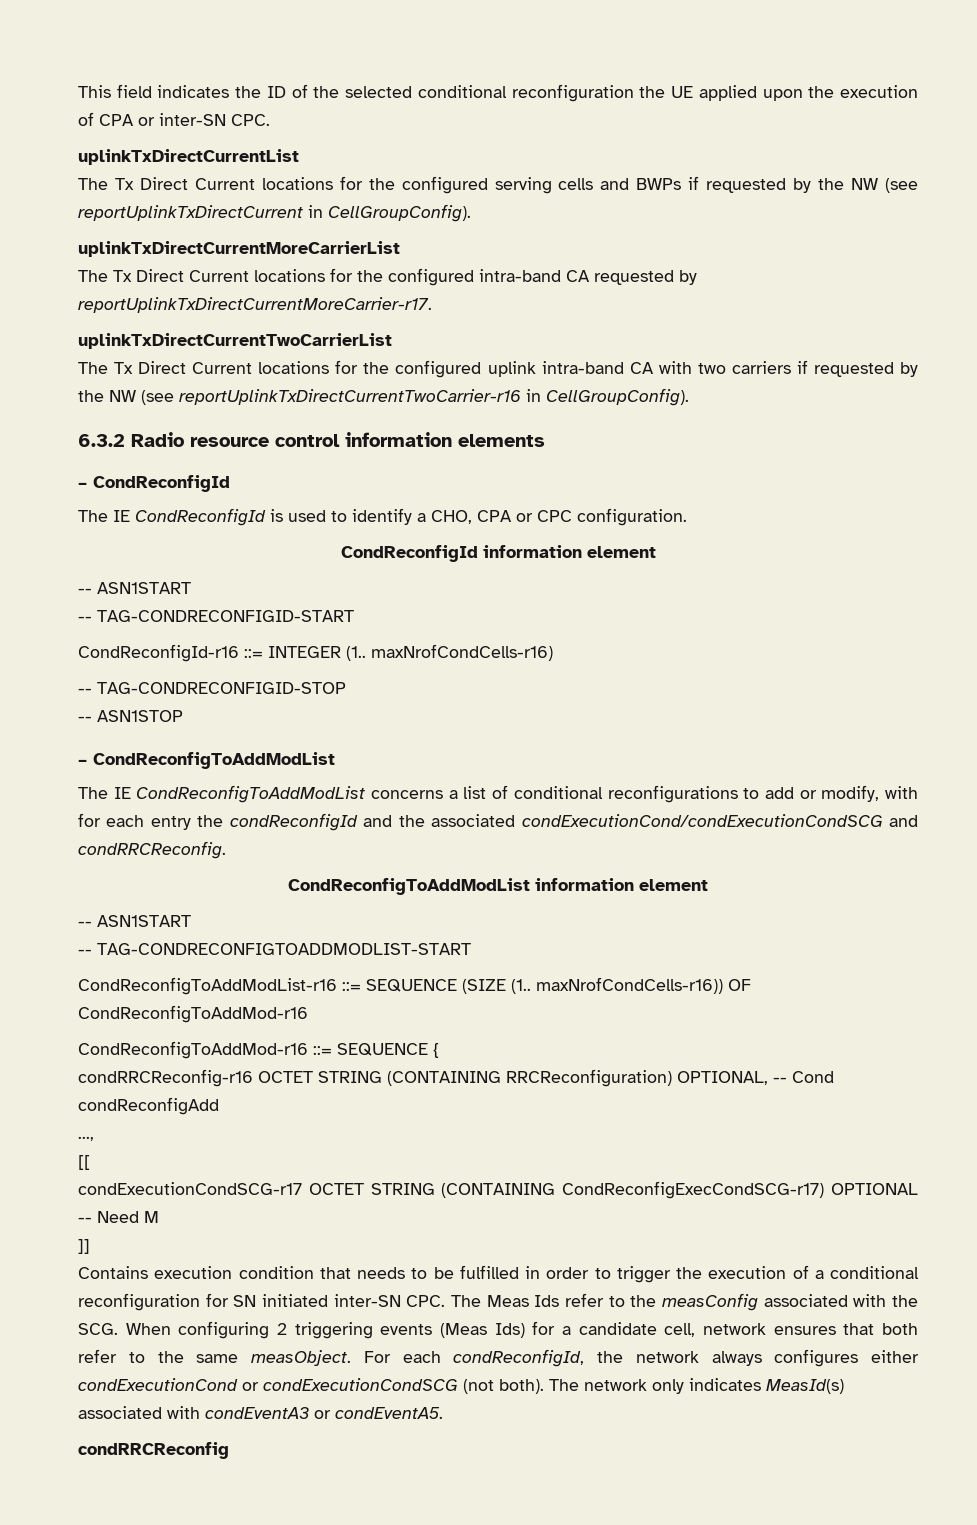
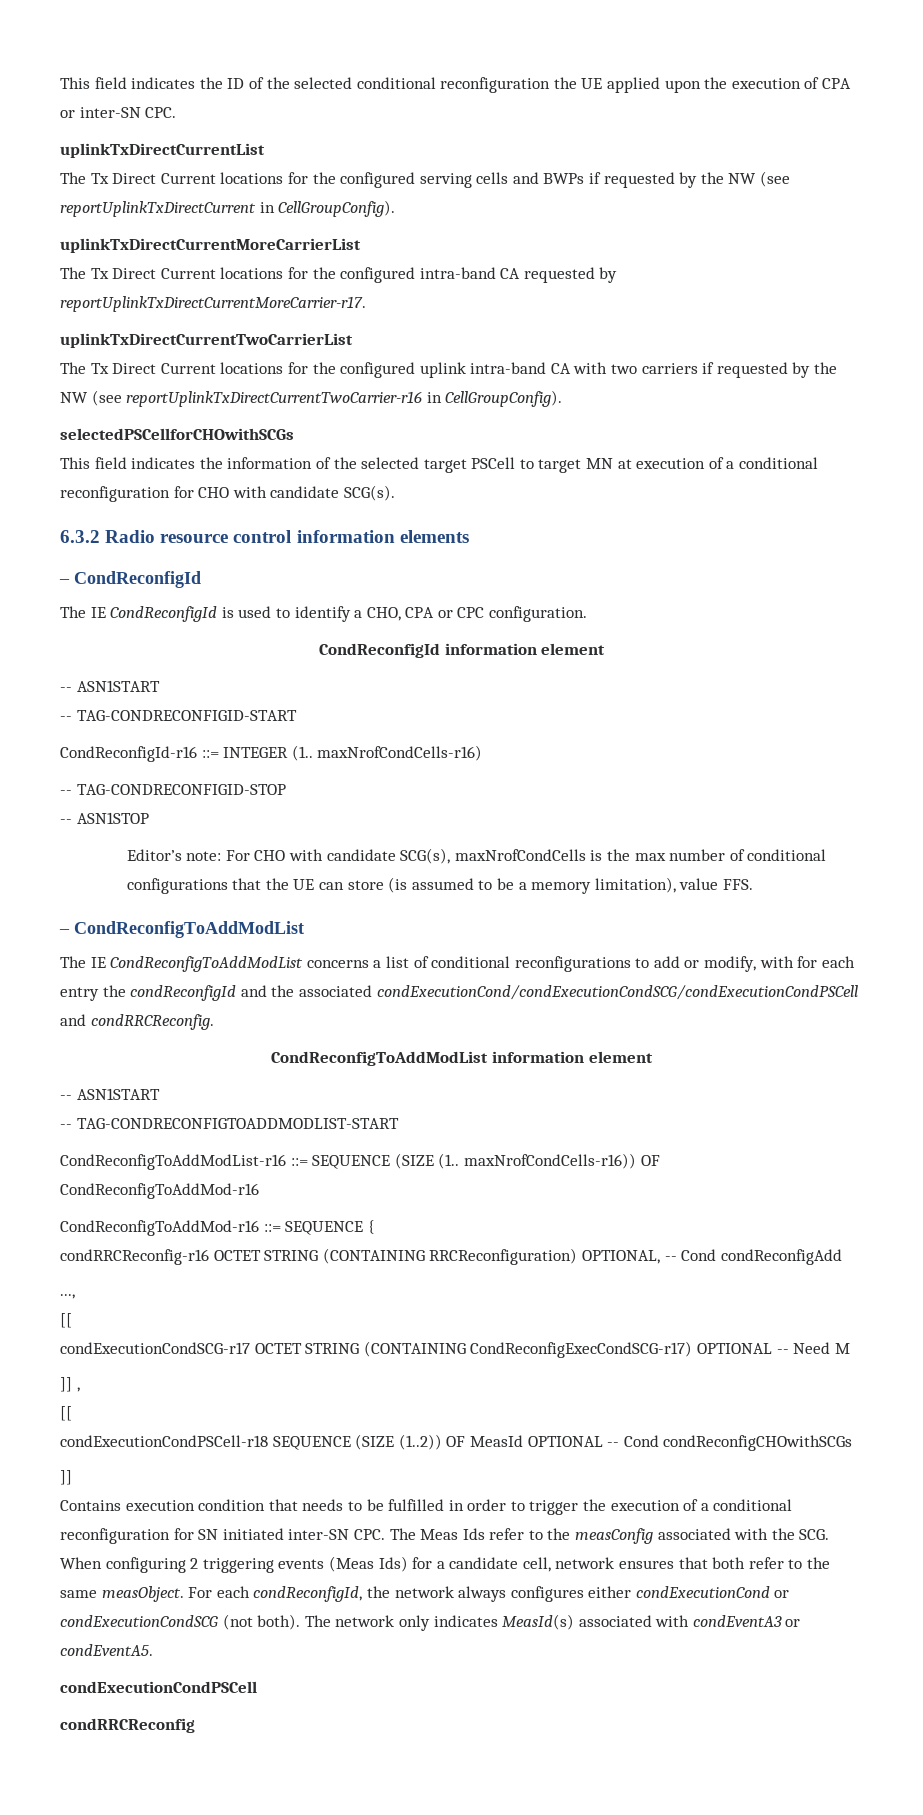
(689, 397) none -> [60,428,294,440] [60,457,819,473] [60,485,395,502] // selectedPSCellforCHOwithSCGs // This field indicates the information of the selected target PSCell to target MN at execution of a conditional reconfiguration for CHO with candidate SCG(s).
(183, 716) none -> [126,848,827,864] [126,877,753,894] // Editor’s note: For CHO with candidate SCG(s), maxNrofCondCells is the max number of conditional configurations that the UE can store (is assumed to be a memory limitation), value FFS.
[521,814,883,827] condExecutionCond/condExecutionCondSCG -> [376,985,858,1000] condExecutionCond/condExecutionCondSCG/condExecutionCondPSCell
(159, 1217) none -> [60,1377,80,1392] [60,1406,72,1421] [60,1434,853,1451] // ]] , // [[ // condExecutionCondPSCell-r18 SEQUENCE (SIZE (1..2)) OF MeasId OPTIONAL -- Cond condReconfigCHOwithSCGs
(443, 1413) none -> [60,1681,257,1693] // condExecutionCondPSCell

